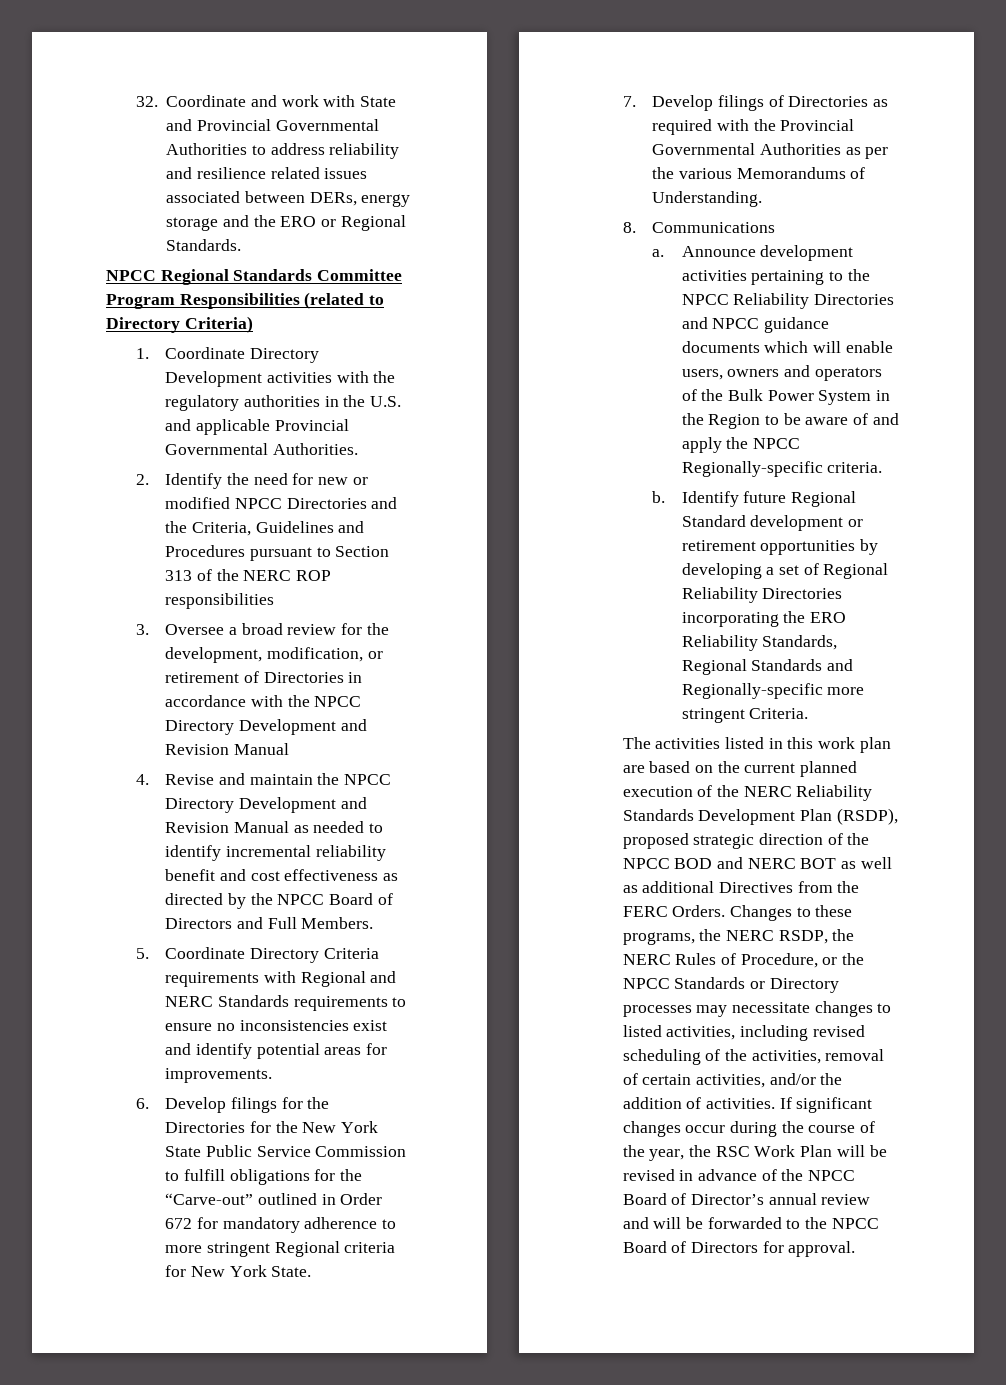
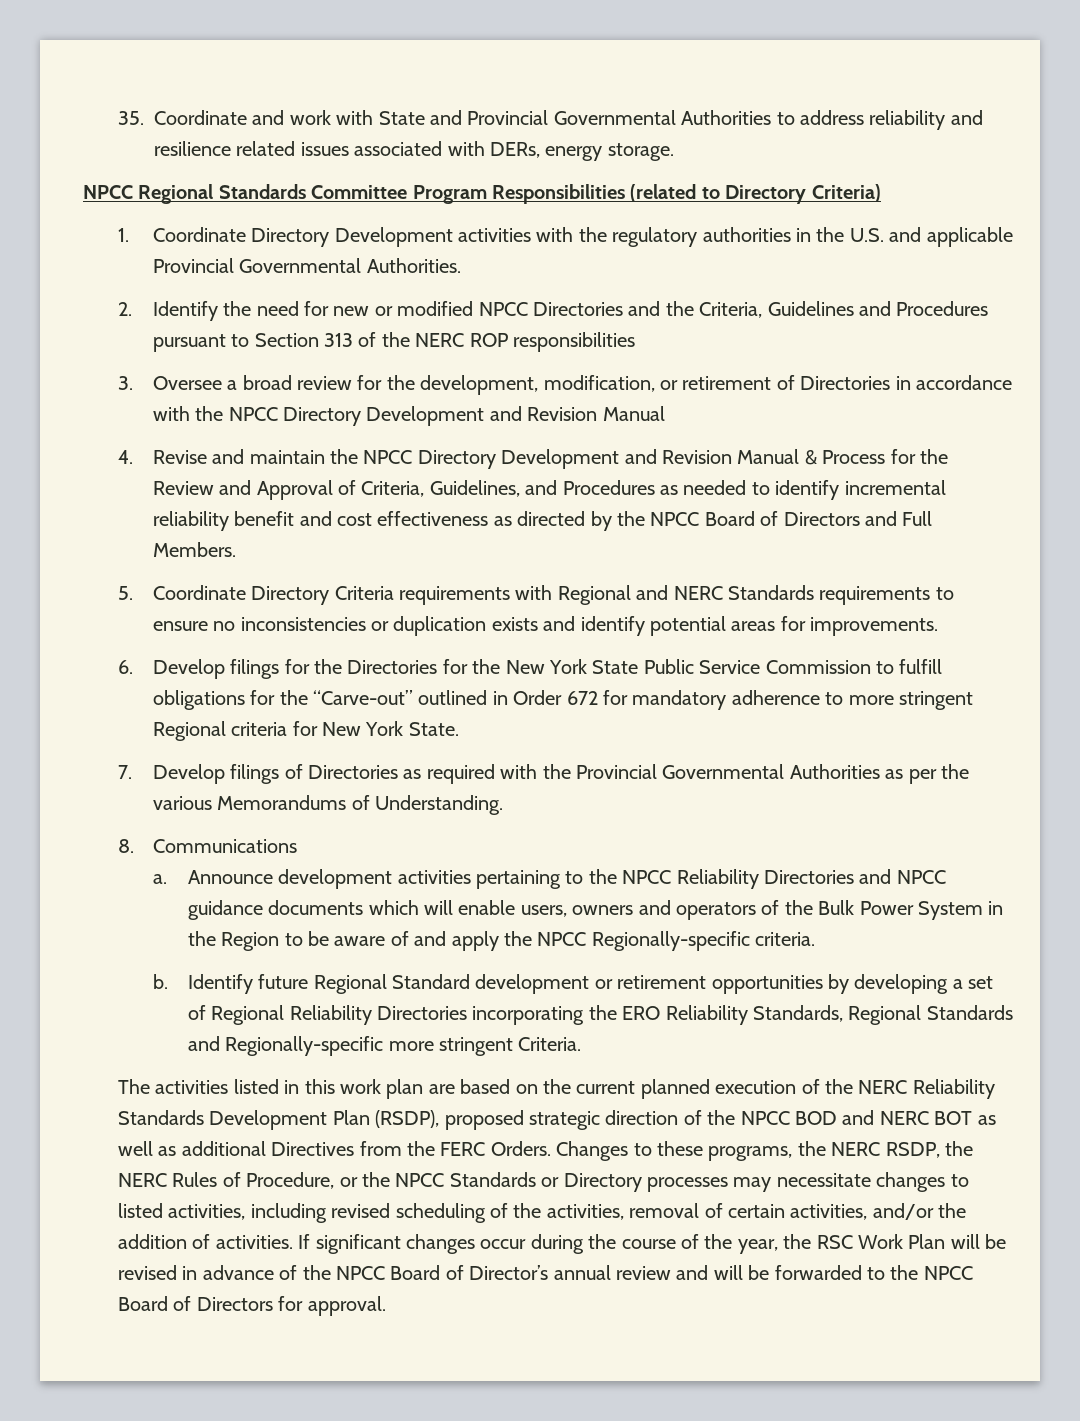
[135,96,158,107] 32. -> [117,111,144,125] 35.
[244,191,305,203] between -> [447,141,485,156] with
[166,215,406,231] [166,239,242,251] storage and the ERO or Regional Standards. -> [607,143,674,161] storage.
(289, 827) none -> [804,449,949,465] [152,480,655,500] & Process for the Review and Approval of Criteria, Guidelines, and Procedures
[353,1020,388,1031] exist -> [371,616,538,636] or duplication exists

